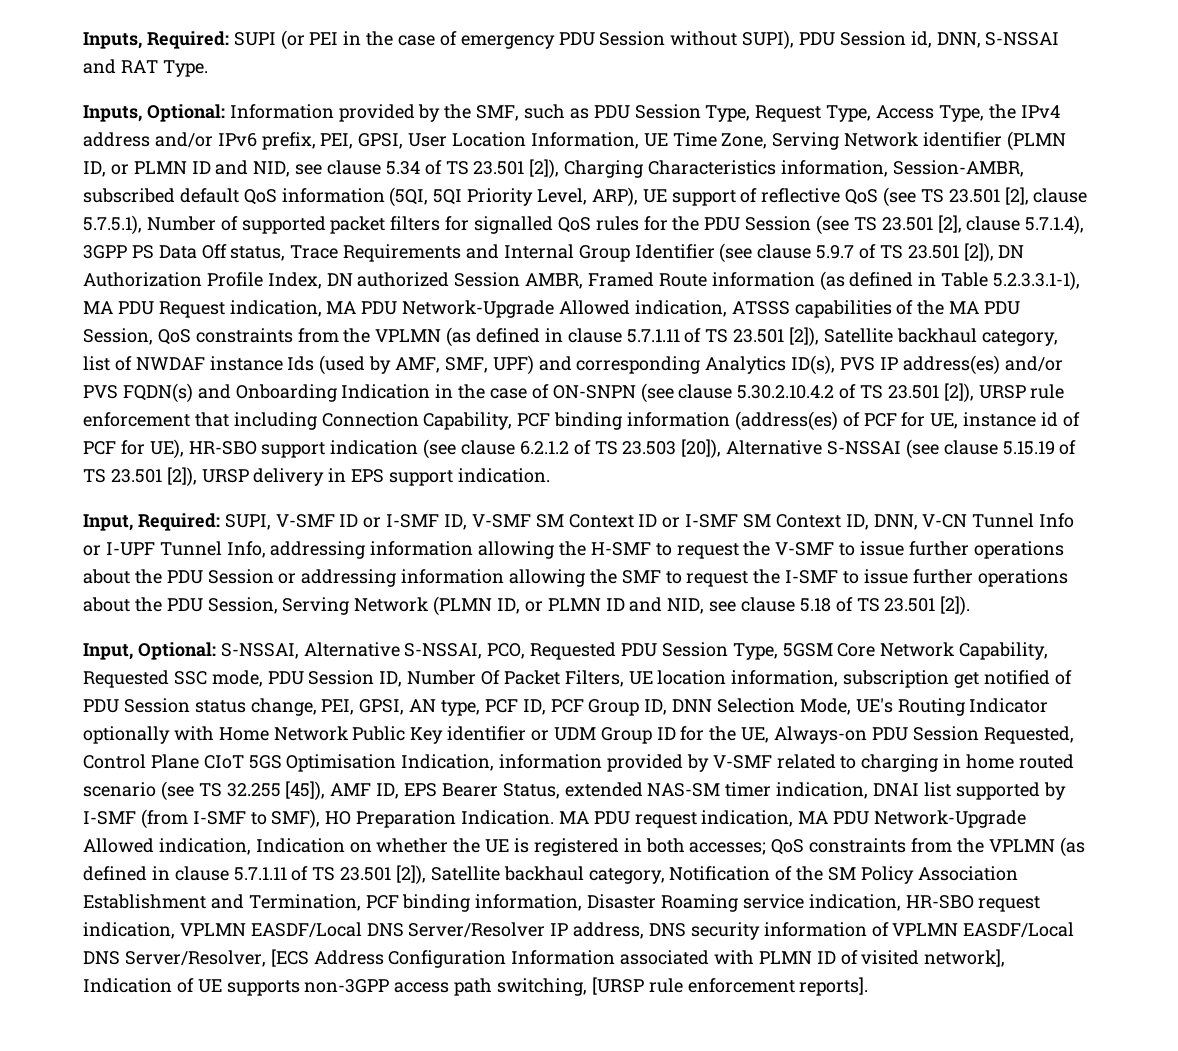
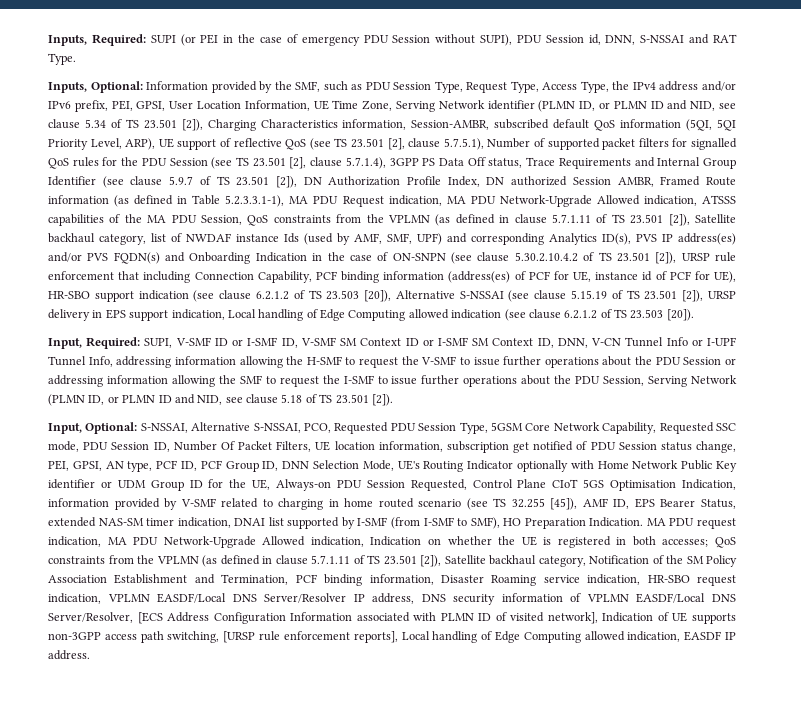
[457,468,550,483] indication. -> [171,309,694,321] indication, Local handling of Edge Computing allowed indication (see clause 6.2.1.2 of TS 23.503 [20]).
[799,977,869,996] reports]. -> [353,631,736,643] [48,650,90,660] reports], Local handling of Edge Computing allowed indication, EASDF IP address.

